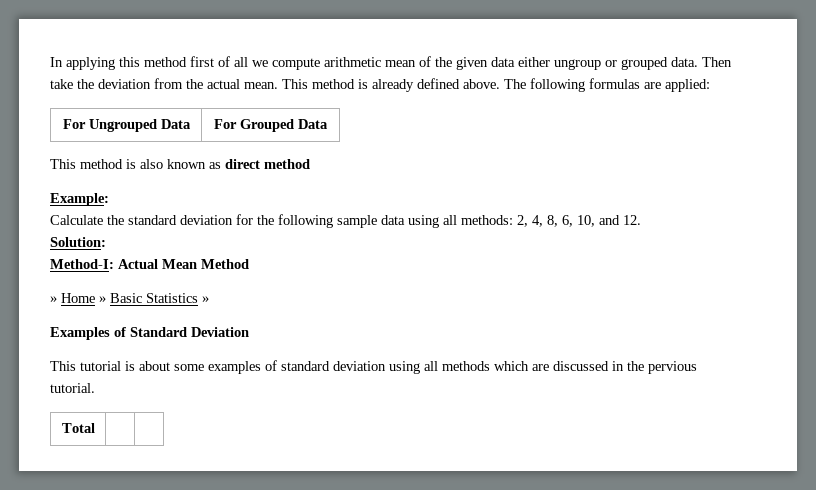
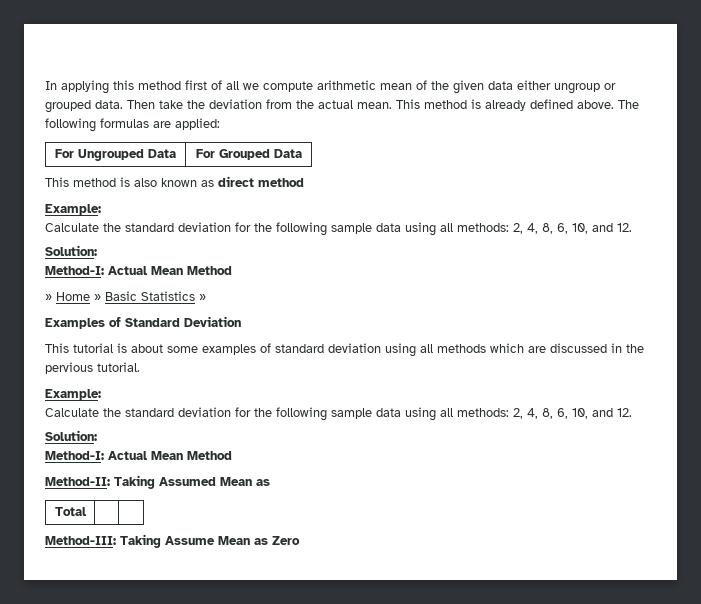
[61,423,95,433] // Total | | -> [45,389,101,400] [45,407,632,421] [45,430,97,441] [45,451,232,460] [45,475,270,489] [54,507,87,516] [45,534,300,548] // Example: // Calculate the standard deviation for the following sample data using all methods: 2, 4, 8, 6, 10, and 12. // Solution: // Method-I: Actual Mean Method // Method-II: Taking Assumed Mean as // Total | | // Method-III: Taking Assume Mean as Zero

